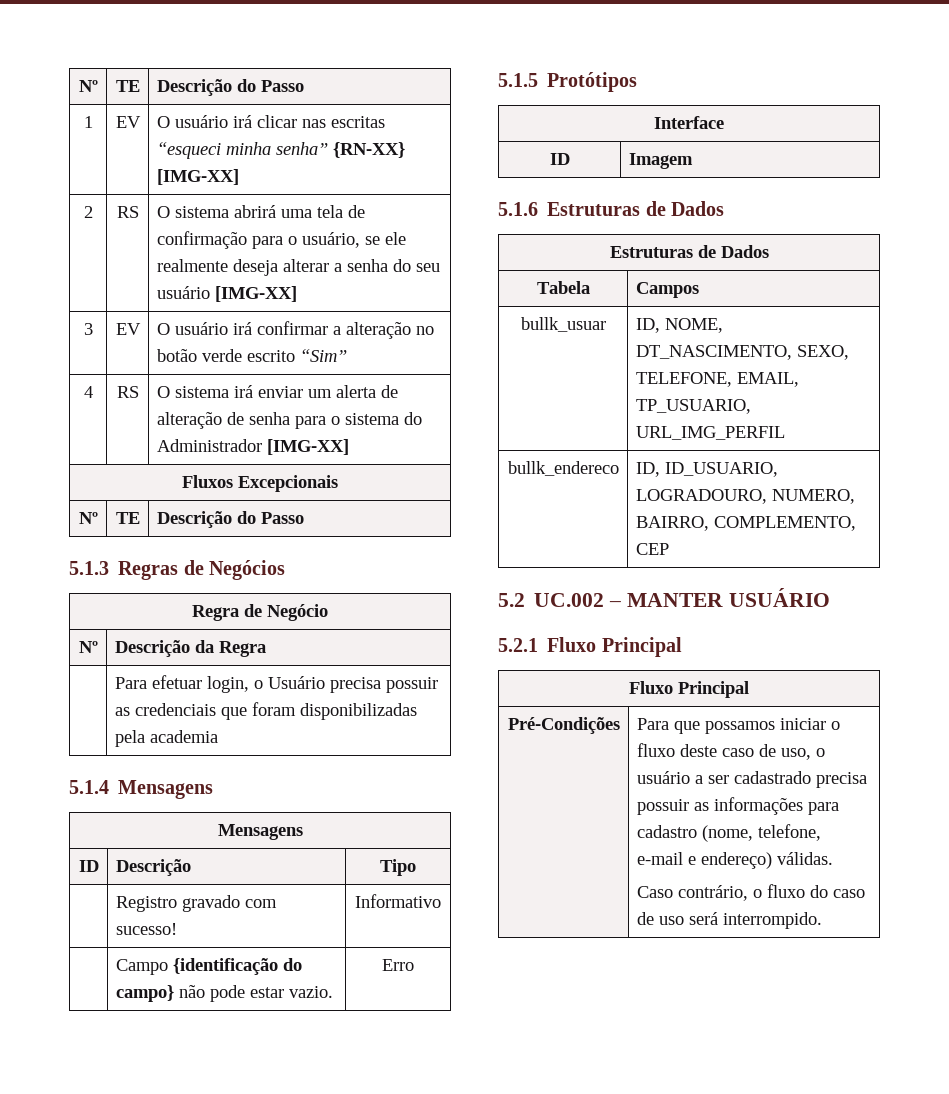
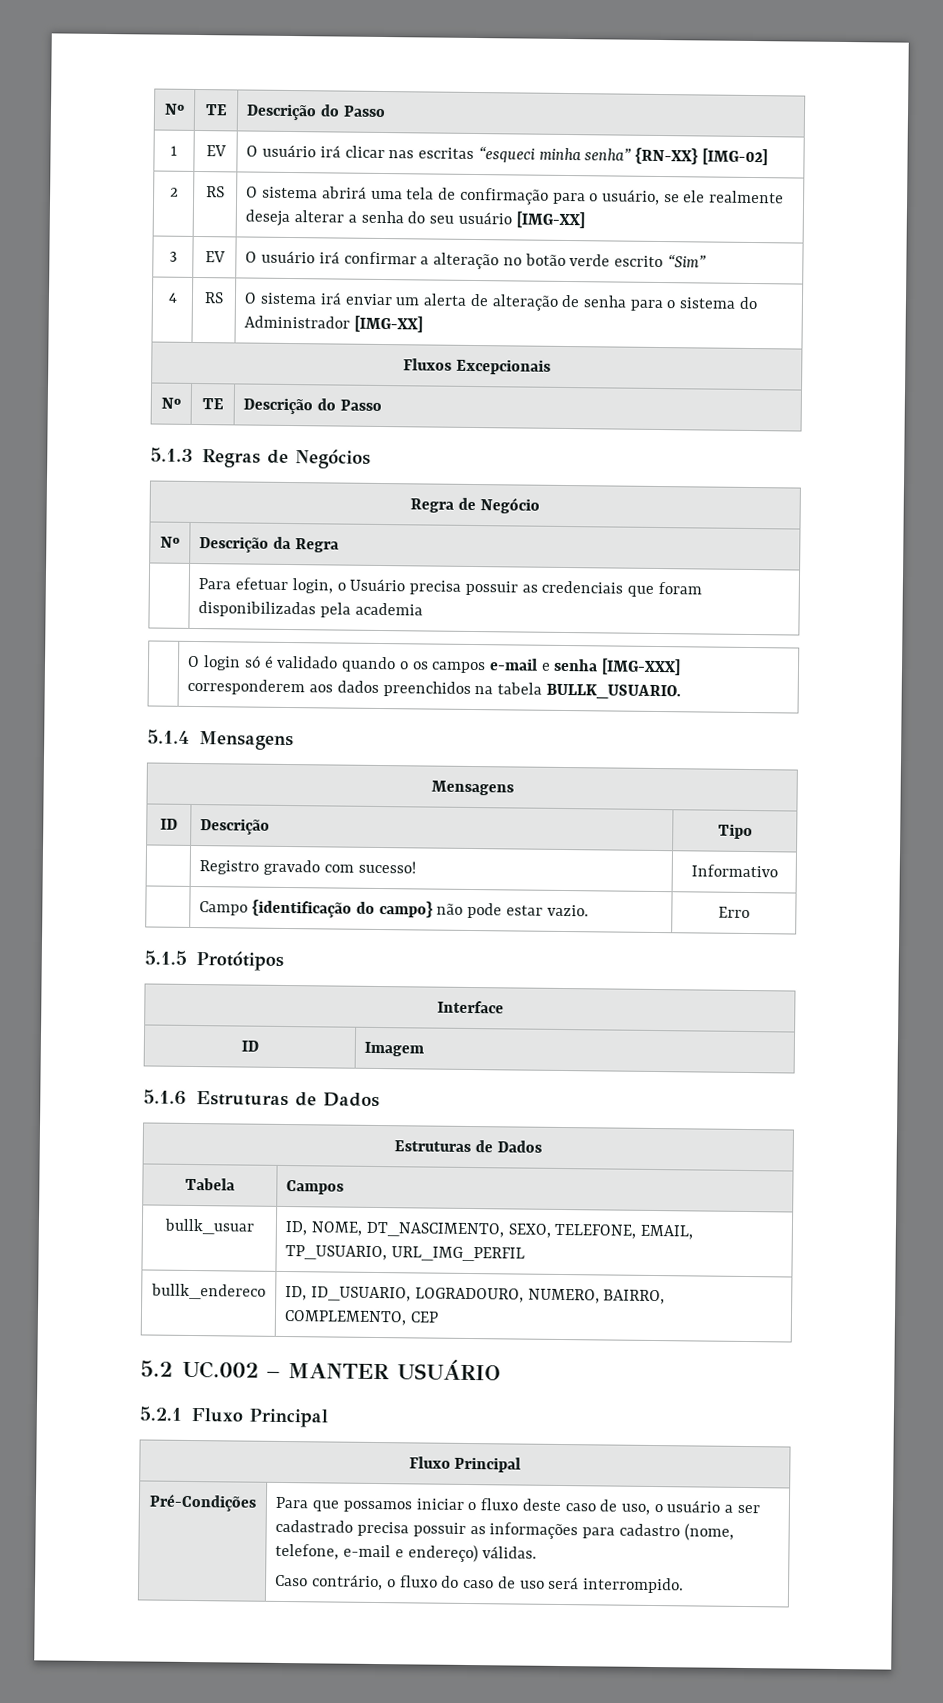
[156,169,239,185] [IMG-XX] -> [701,148,768,166] [IMG-02]
(218, 736) none -> [187,655,682,676] [187,678,681,700] // | O login só é validado quando o os campos e-mail e senha [IMG-XXX] corresponderem aos dados preenchidos na tabela BULLK_USUARIO.

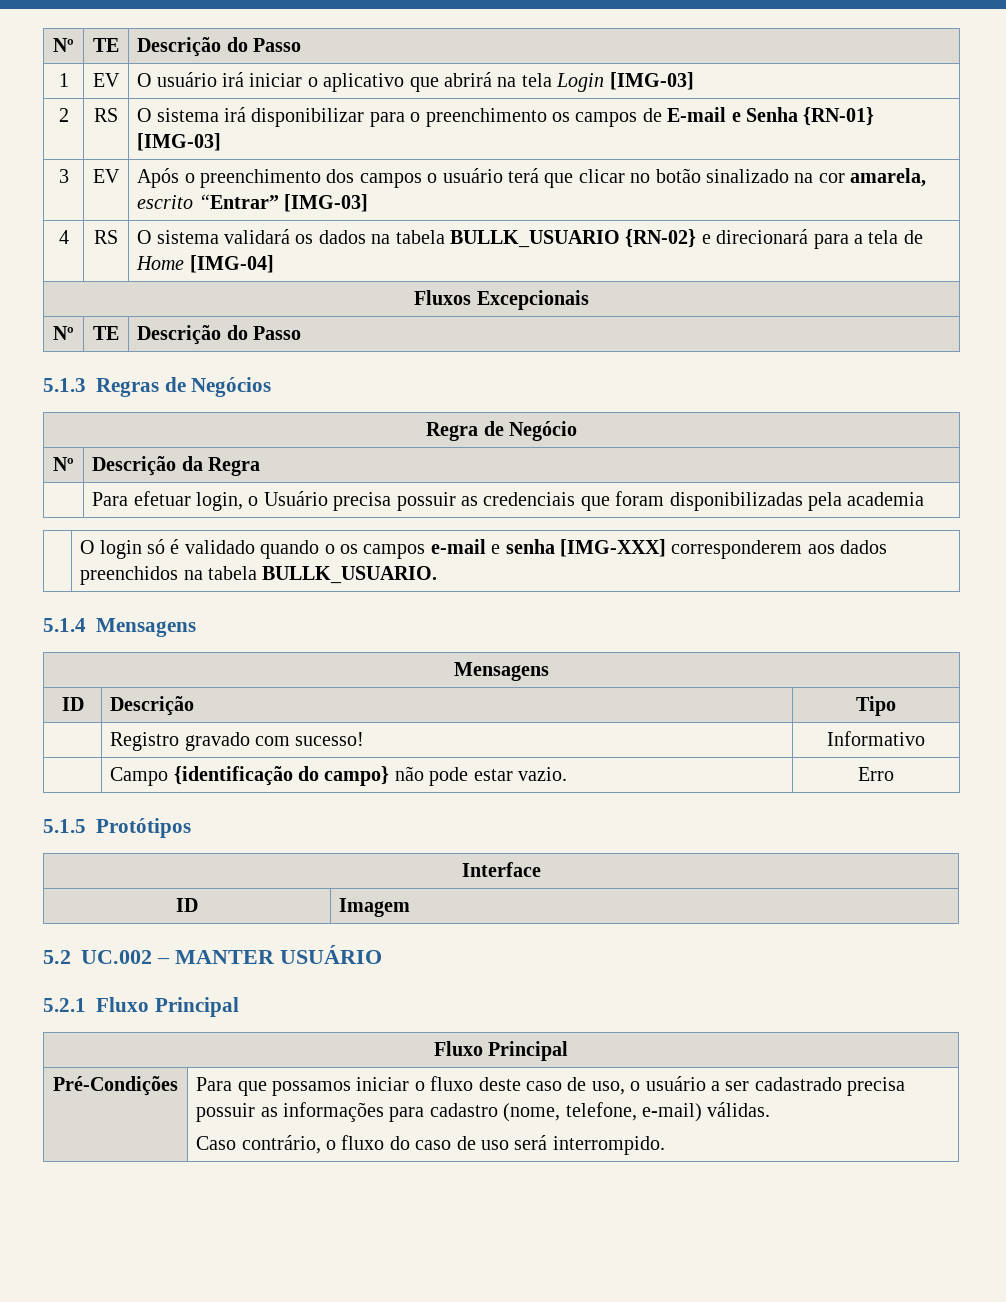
[344,145,768,166] [169,187,179,197] [206,186,225,198] [246,186,785,205] [245,209,585,229] [168,251,178,262] [204,251,226,263] [245,250,707,270] [167,292,178,303] [204,292,224,304] [244,292,758,312] [244,315,424,333] clicar nas escritas “esqueci minha senha” {RN-XX} [IMG-02] // 2 | RS | O sistema abrirá uma tela de confirmação para o usuário, se ele realmente deseja alterar a senha do seu usuário [IMG-XX] // 3 | EV | O usuário irá confirmar a alteração no botão verde escrito “Sim” // 4 | RS | O sistema irá enviar um alerta de alteração de senha para o sistema do Administrador [IMG-XX] -> [249,72,694,92] [58,108,69,122] [94,108,118,122] [137,107,875,127] [137,133,222,151] [58,169,69,183] [93,169,120,183] [137,168,927,188] [137,194,369,212] [58,230,69,244] [94,230,118,244] [137,229,923,249] [136,255,274,273] iniciar o aplicativo que abrirá na tela Login [IMG-03] // 2 | RS | O sistema irá disponibilizar para o preenchimento os campos de E-mail e Senha {RN-01} [IMG-03] // 3 | EV | Após o preenchimento dos campos o usuário terá que clicar no botão sinalizado na cor amarela, escrito “Entrar” [IMG-03] // 4 | RS | O sistema validará os dados na tabela BULLK_USUARIO {RN-02} e direcionará para a tela de Home [IMG-04]
[143,1089,380,1108] [394,1140,542,1153] [185,1177,235,1191] [286,1180,345,1195] [163,1218,255,1235] [285,1221,694,1240] [285,1245,526,1262] [151,1283,266,1300] [285,1286,666,1305] [284,1310,440,1326] // 5.1.6 Estruturas de Dados // Estruturas de Dados // Tabela | Campos // bullk_usuar | ID, NOME, DT_NASCIMENTO, SEXO, TELEFONE, EMAIL, TP_USUARIO, URL_IMG_PERFIL // bullk_endereco | ID, ID_USUARIO, LOGRADOURO, NUMERO, BAIRRO, COMPLEMENTO, CEP -> (411, 907) none
[343,1544,479,1563] e-mail e endereço) -> [642,1103,703,1122] e-mail)

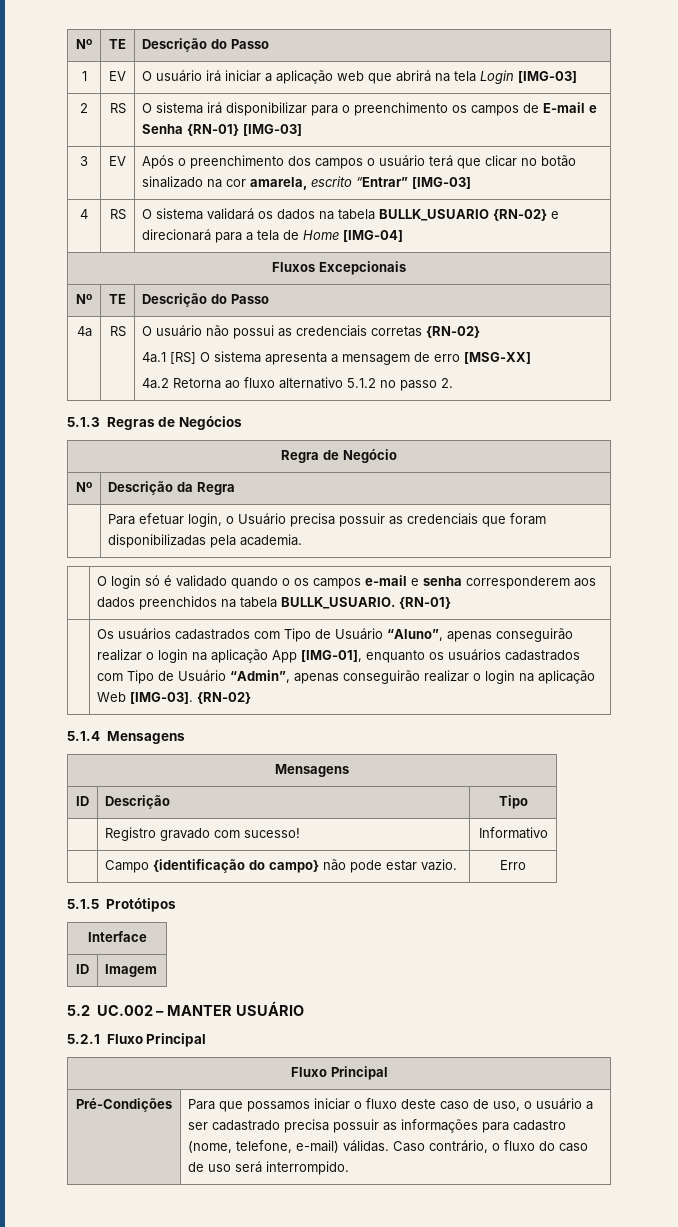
[307,73,405,92] o aplicativo -> [265,70,365,84] a aplicação web
(302, 333) none -> [76,326,92,337] [109,326,126,337] [142,325,481,339] [142,351,532,365] [142,377,454,391] // 4a | RS | O usuário não possui as credenciais corretas {RN-02} // 4a.1 [RS] O sistema apresenta a mensagem de erro [MSG-XX] // 4a.2 Retorna ao fluxo alternativo 5.1.2 no passo 2.
[847,492,925,506] academia -> [240,534,303,546] academia.
[560,539,667,557] [IMG-XXX] -> (463, 581) none
(438, 575) none -> [399,597,452,609] [97,628,574,642] [97,649,581,663] [97,670,596,684] [97,692,252,704] {RN-01} // | Os usuários cadastrados com Tipo de Usuário “Aluno”, apenas conseguirão realizar o login na aplicação App [IMG-01], enquanto os usuários cadastrados com Tipo de Usuário “Admin”, apenas conseguirão realizar o login na aplicação Web [IMG-03]. {RN-02}
(771, 1109) // -> (390, 1146) none

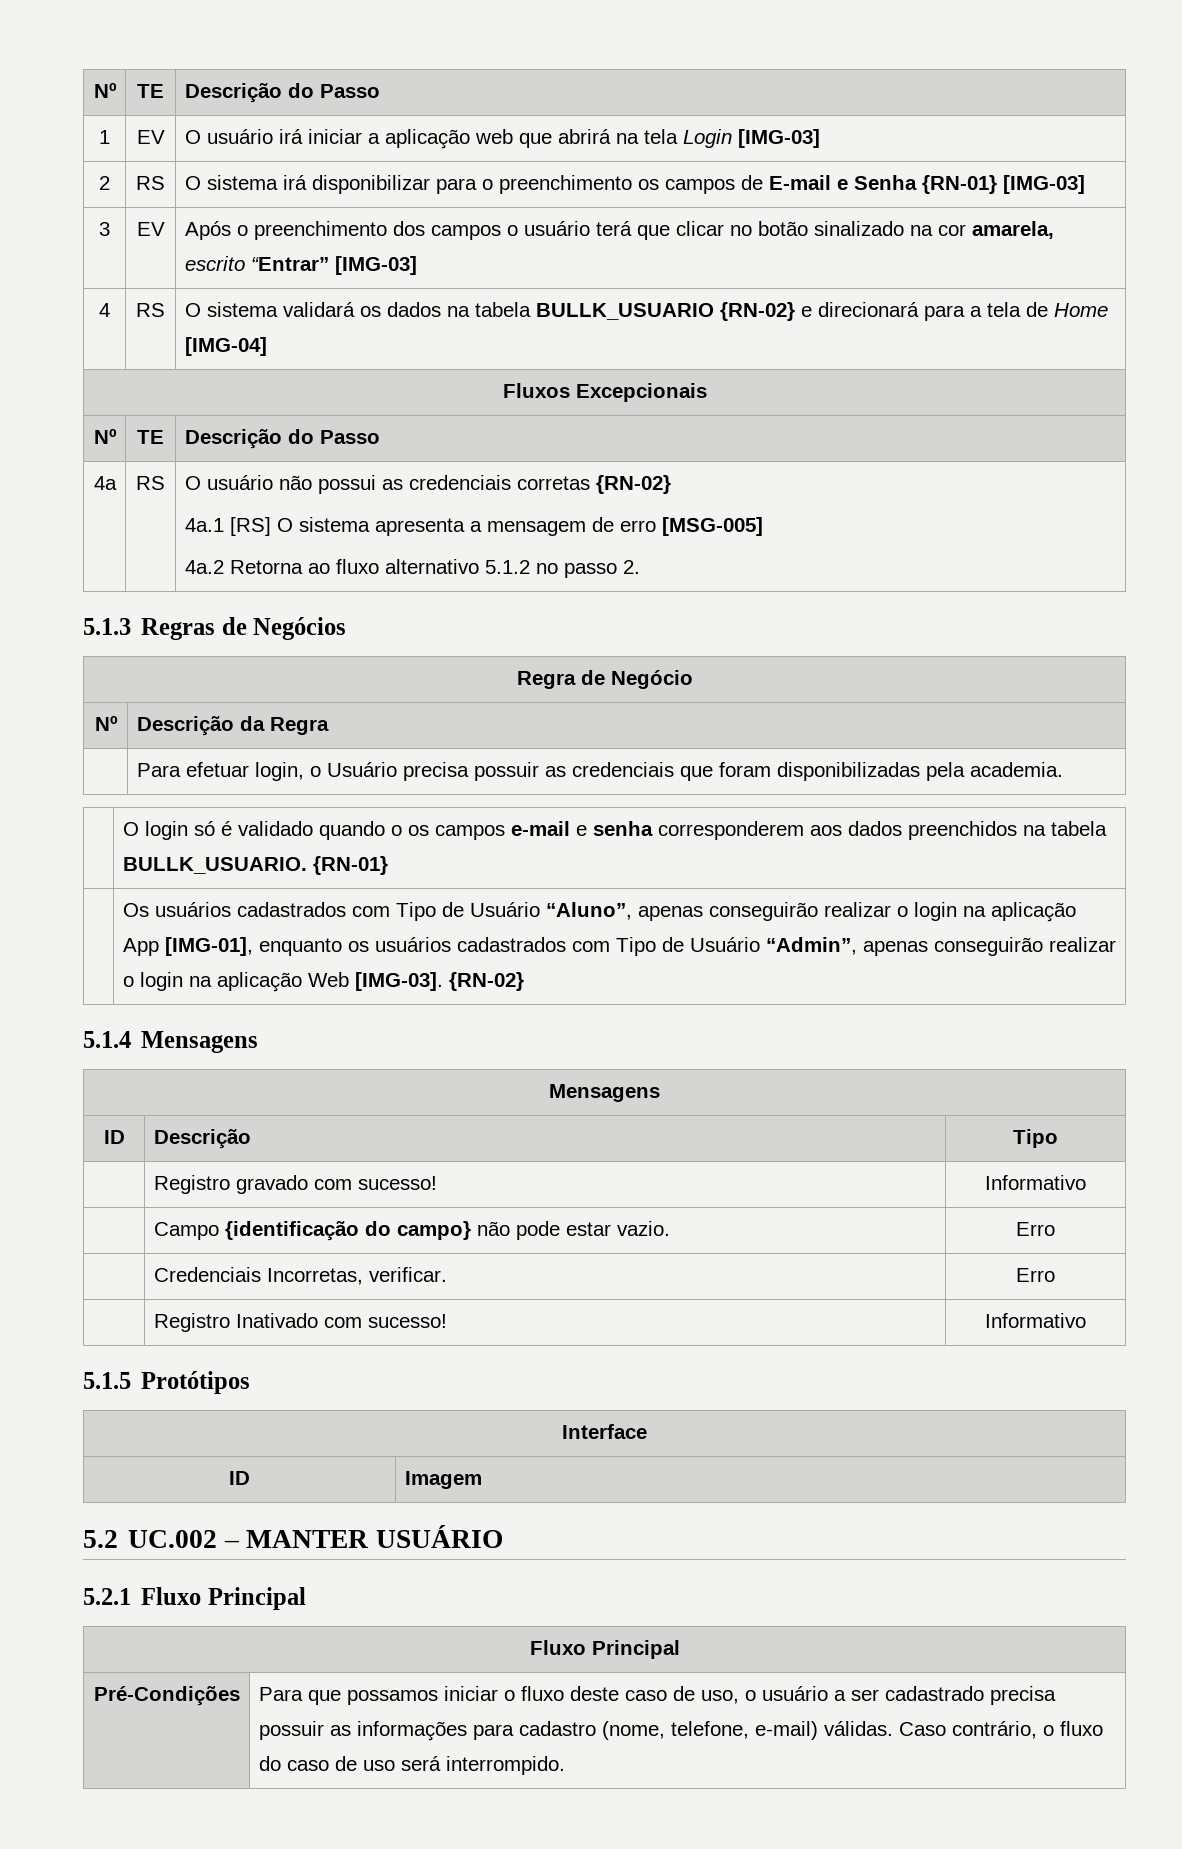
[464,352,532,364] [MSG-XX] -> [661,517,763,536] [MSG-005]
(526, 865) none -> [153,1267,447,1285] [1016,1268,1055,1282] [153,1313,447,1332] [985,1313,1086,1328] // | Credenciais Incorretas, verificar. | Erro // | Registro Inativado com sucesso! | Informativo

